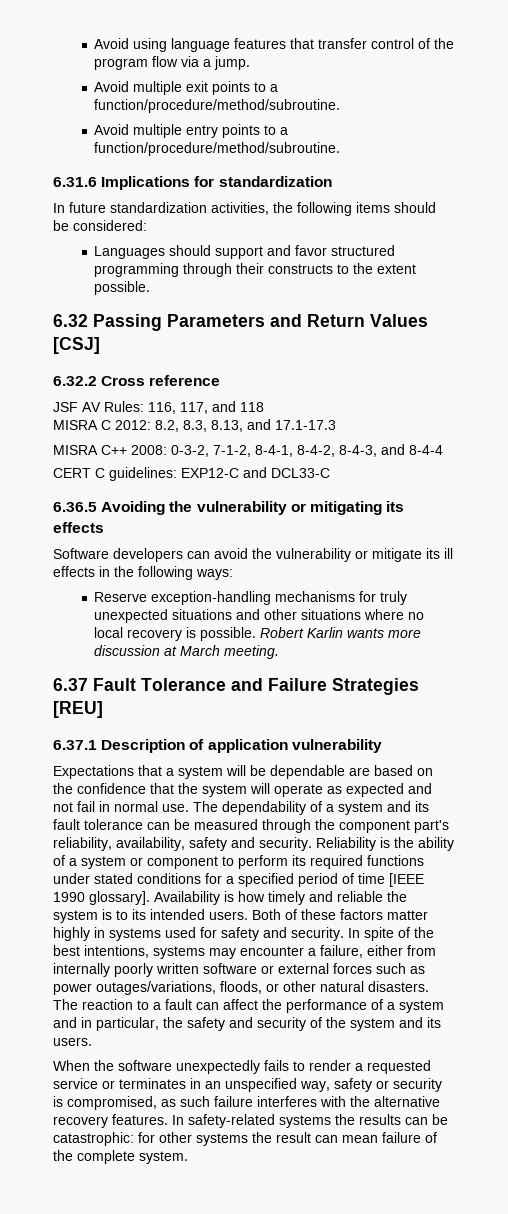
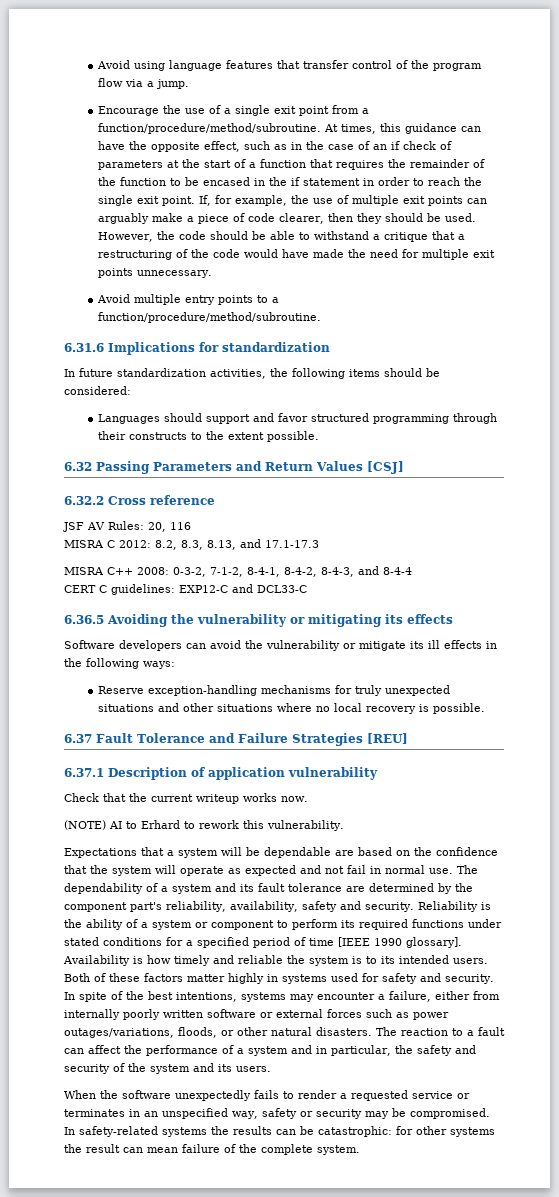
[94,81,279,95] [94,99,341,113] Avoid multiple exit points to a function/procedure/method/subroutine. -> [97,105,369,116] [97,123,481,134] [97,141,452,152] [97,159,485,170] [97,177,482,186] [97,195,487,206] [97,213,476,224] [97,231,465,242] [97,249,495,260] [97,268,212,278] Encourage the use of a single exit point from a function/procedure/method/subroutine. At times, this guidance can have the opposite effect, such as in the case of an if check of parameters at the start of a function that requires the remainder of the function to be encased in the if statement in order to reach the single exit point. If, for example, the use of multiple exit points can arguably make a piece of code clearer, then they should be used. However, the code should be able to withstand a critique that a restructuring of the code would have made the need for multiple exit points unnecessary.
[148,401,264,414] 116, 117, and 118 -> [148,522,191,532] 20, 116
[260,627,422,638] [94,645,280,659] Robert Karlin wants more discussion at March meeting. -> (485, 708) none
(382, 746) none -> [64,793,308,804] [64,820,344,831] // Check that the current writeup works now. // (NOTE) AI to Erhard to rework this vulnerability.
[147,819,311,833] can be measured through -> [346,883,452,894] are determined by
[53,1096,440,1110] [53,1114,168,1128] is compromised, as such failure interferes with the alternative recovery features. -> [364,1108,490,1119] may be compromised.

